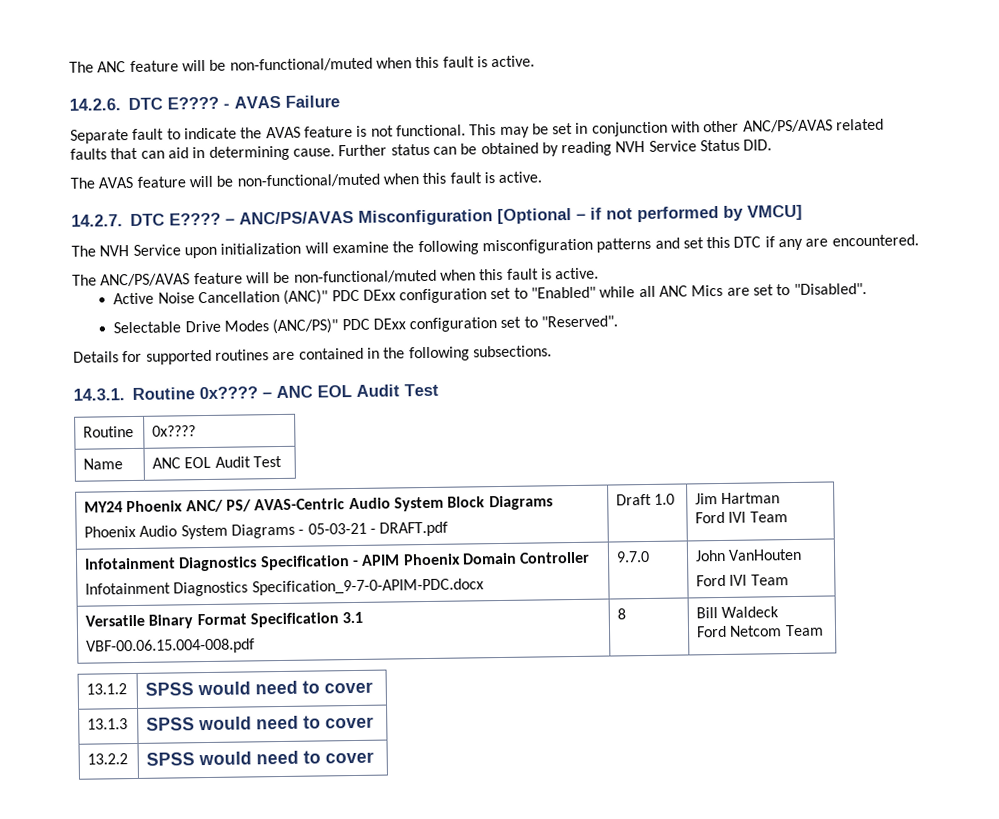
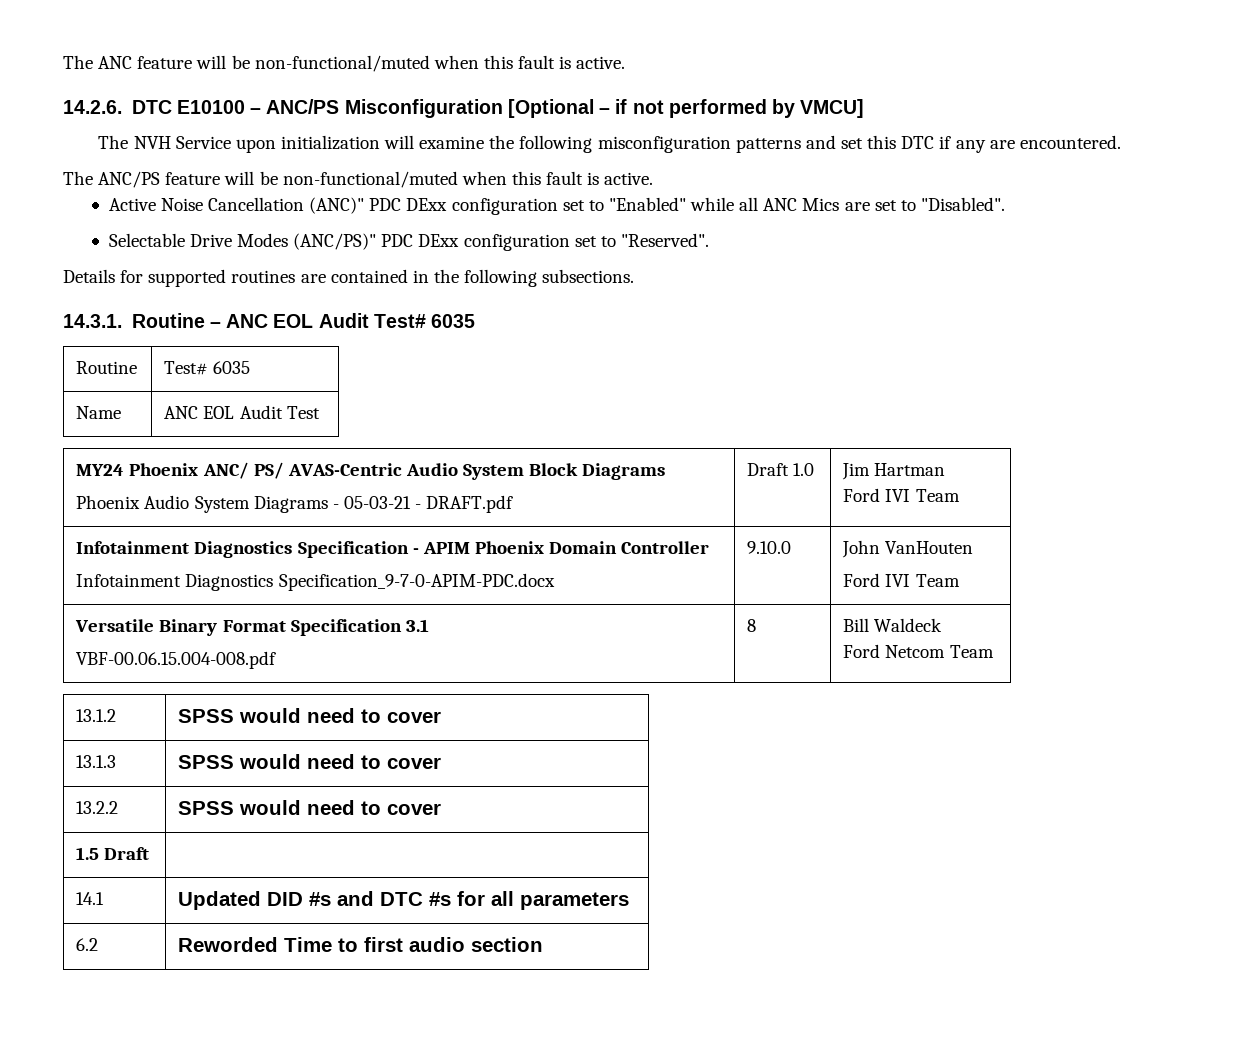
[167,95,340,110] [70,118,885,144] [70,139,773,161] [70,171,543,189] [71,210,354,227] E???? - AVAS Failure // Separate fault to indicate the AVAS feature is not functional. This may be set in conjunction with other ANC/PS/AVAS related faults that can aid in determining cause. Further status can be obtained by reading NVH Service Status DID. // The AVAS feature will be non-functional/muted when this fault is active. // 14.2.7. DTC E???? – ANC/PS/AVAS -> [176,99,340,114] E10100 – ANC/PS
[100,273,191,287] ANC/PS/AVAS -> [98,171,161,188] ANC/PS
[199,386,258,400] 0x???? -> (205, 320) none
[404,383,439,397] Test -> [373,314,476,328] Test# 6035
[152,425,197,437] 0x???? -> [164,361,251,375] Test# 6035
[616,550,651,563] 9.7.0 -> [747,541,792,554] 9.10.0
(375, 757) none -> [76,847,150,860] [76,892,105,905] [178,891,630,910] [76,938,99,951] [178,937,544,952] // 1.5 Draft | // 14.1 | Updated DID #s and DTC #s for all parameters // 6.2 | Reworded Time to first audio section

